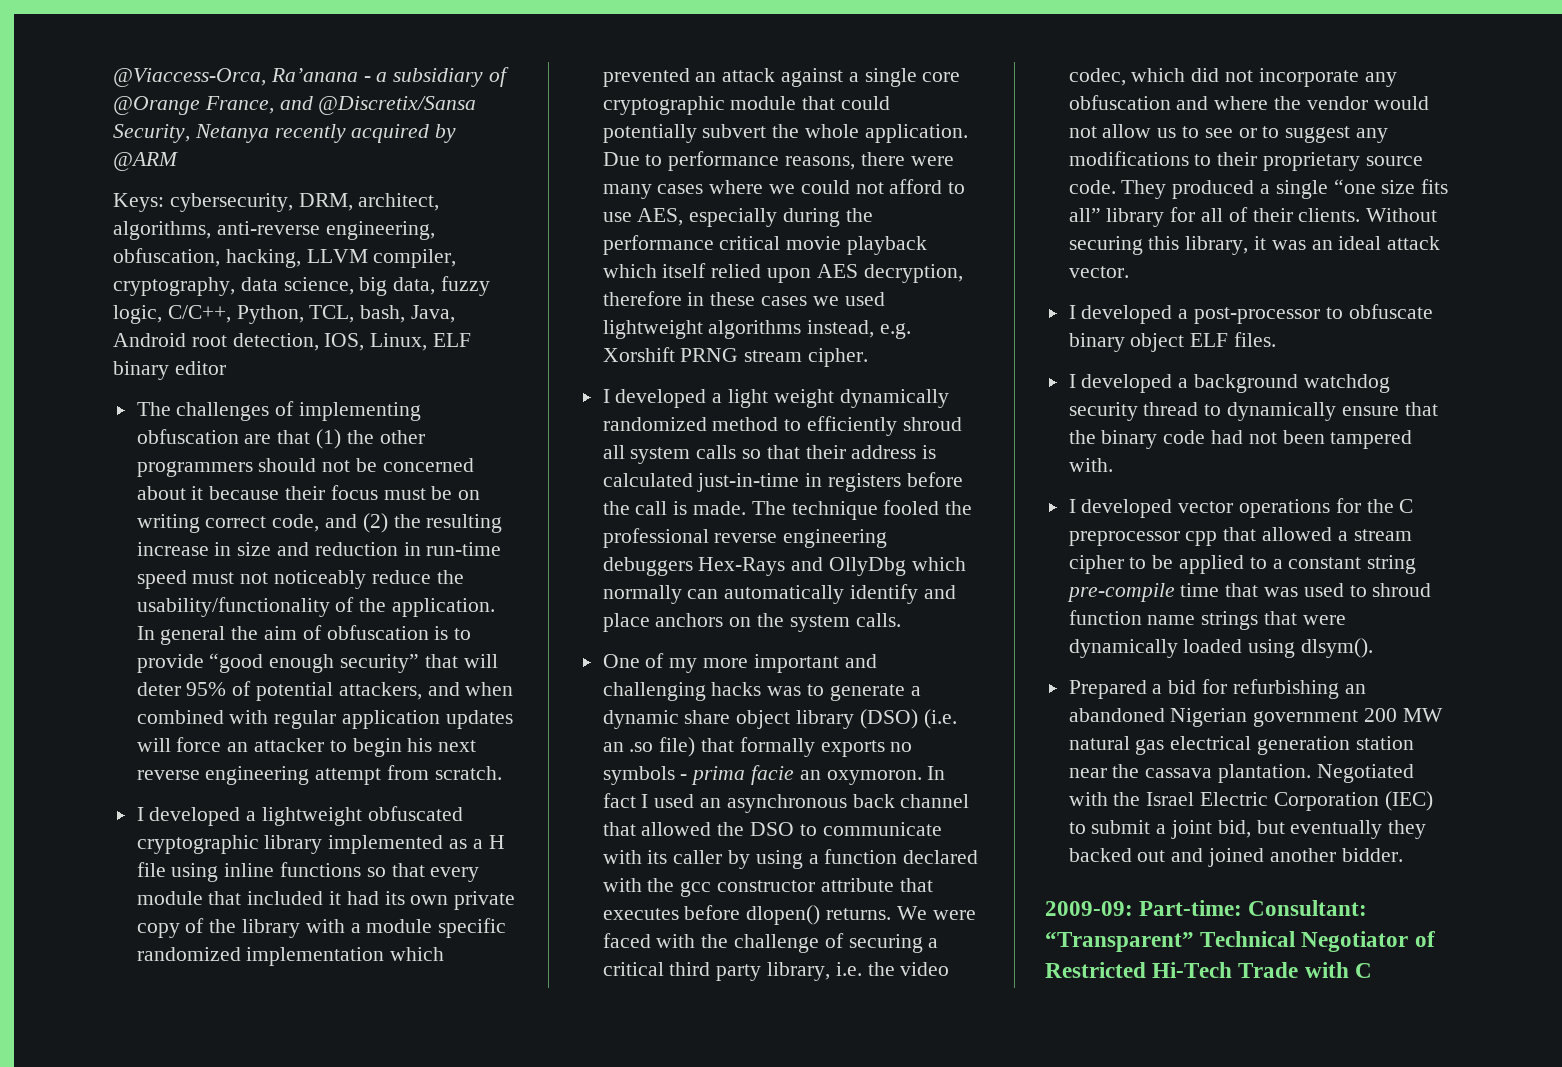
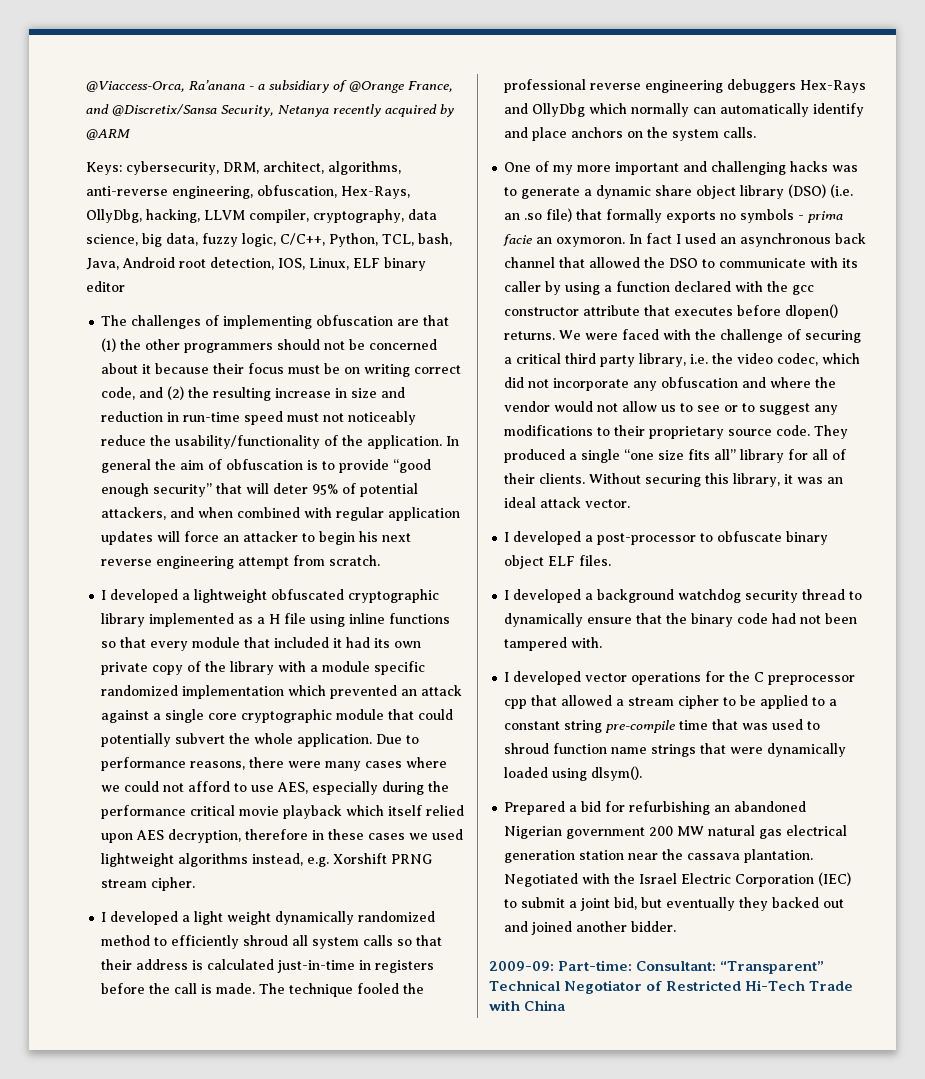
(220, 257) none -> [341,186,410,199] [86,209,142,223] Hex-Rays, OllyDbg,
[1354,963,1372,978] C -> [524,1000,566,1011] China

